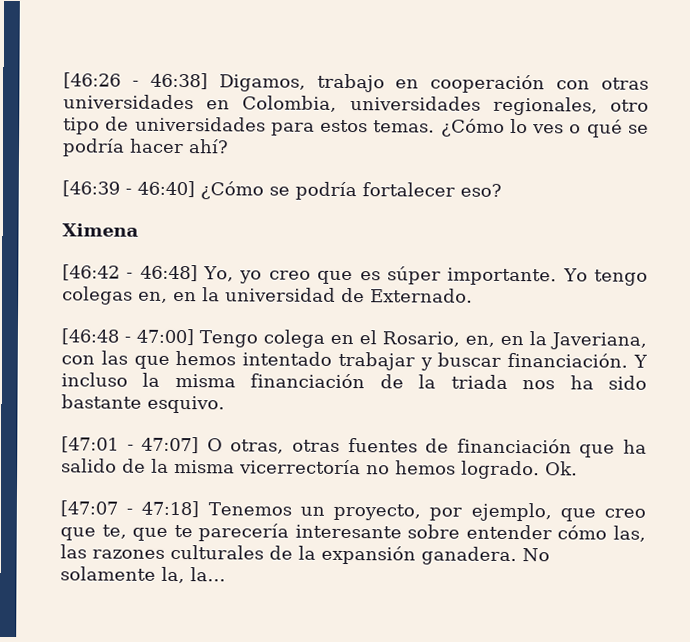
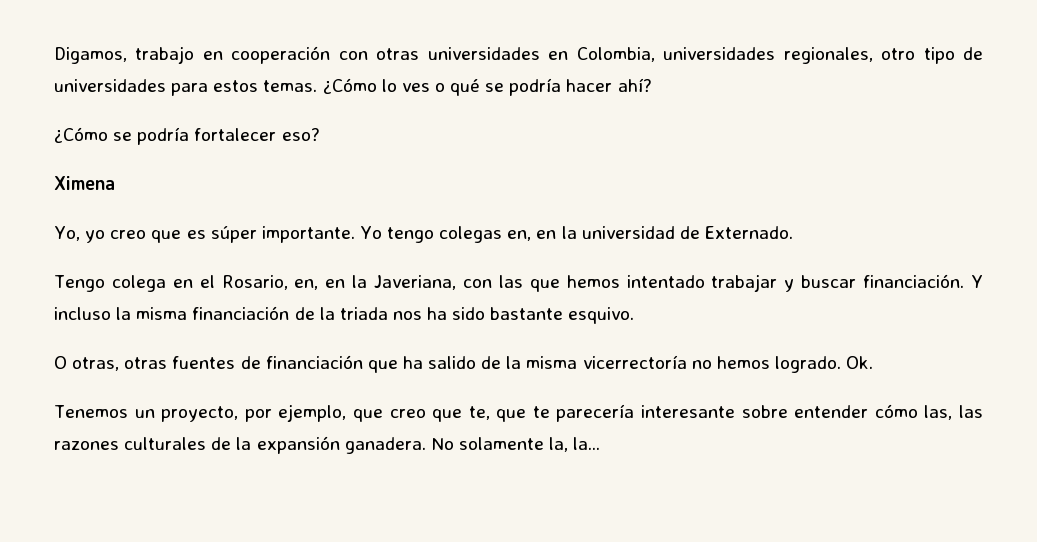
[63,72,208,90] [46:26 - 46:38] -> (54, 55) none
[62,180,195,198] [46:39 - 46:40] -> (652, 85) none
[62,264,198,282] [46:42 - 46:48] -> (115, 183) none
[61,328,195,346] [46:48 - 47:00] -> (793, 232) none
[61,436,200,454] [47:01 - 47:07] -> (635, 315) none
[60,500,200,518] [47:07 - 47:18] -> (874, 362) none

